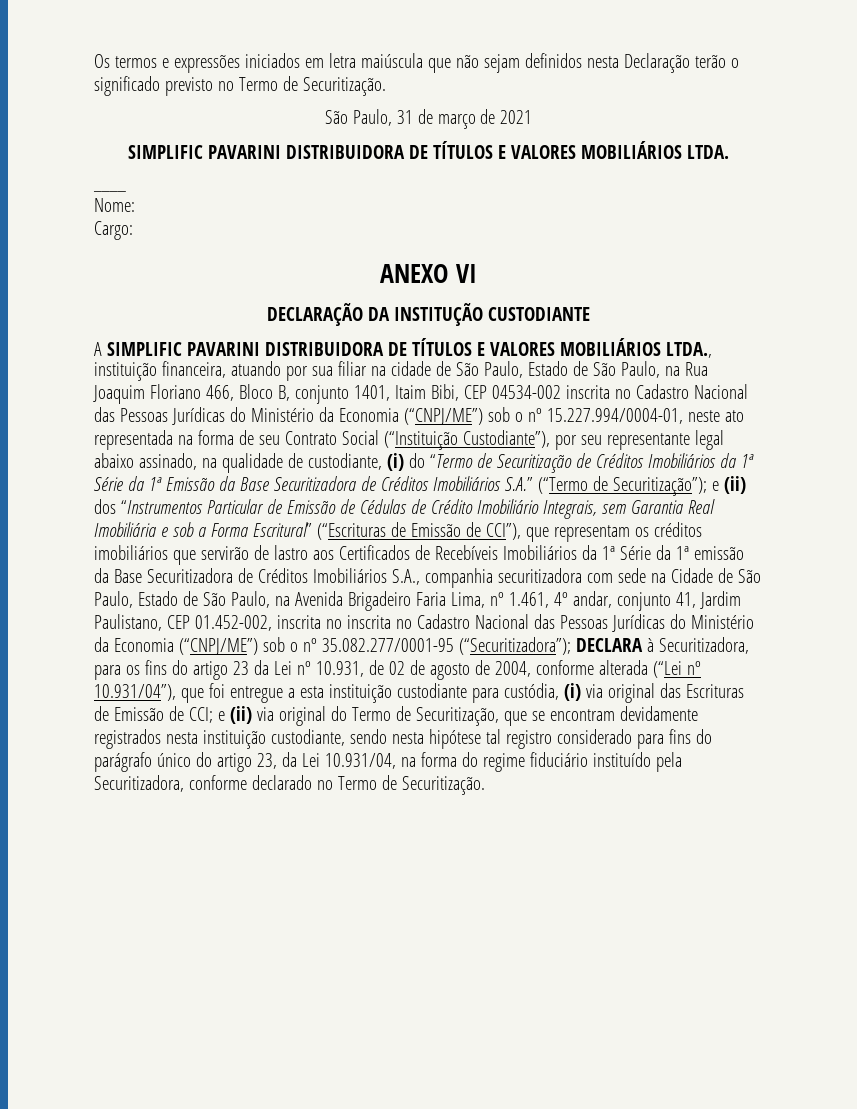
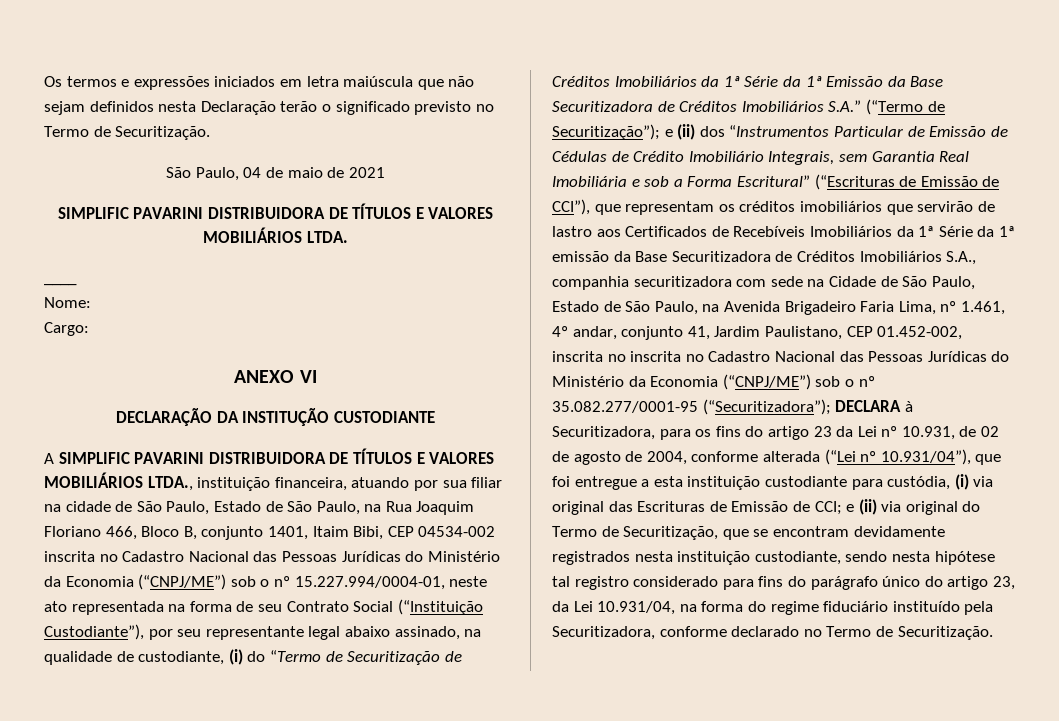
[396,109,476,129] 31 de março -> [243,167,323,178] 04 de maio

